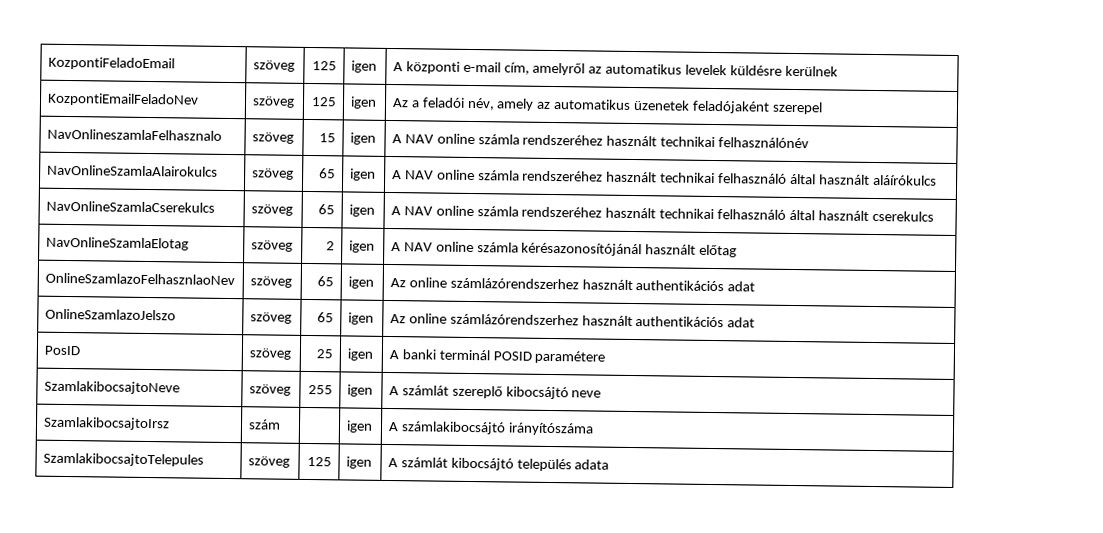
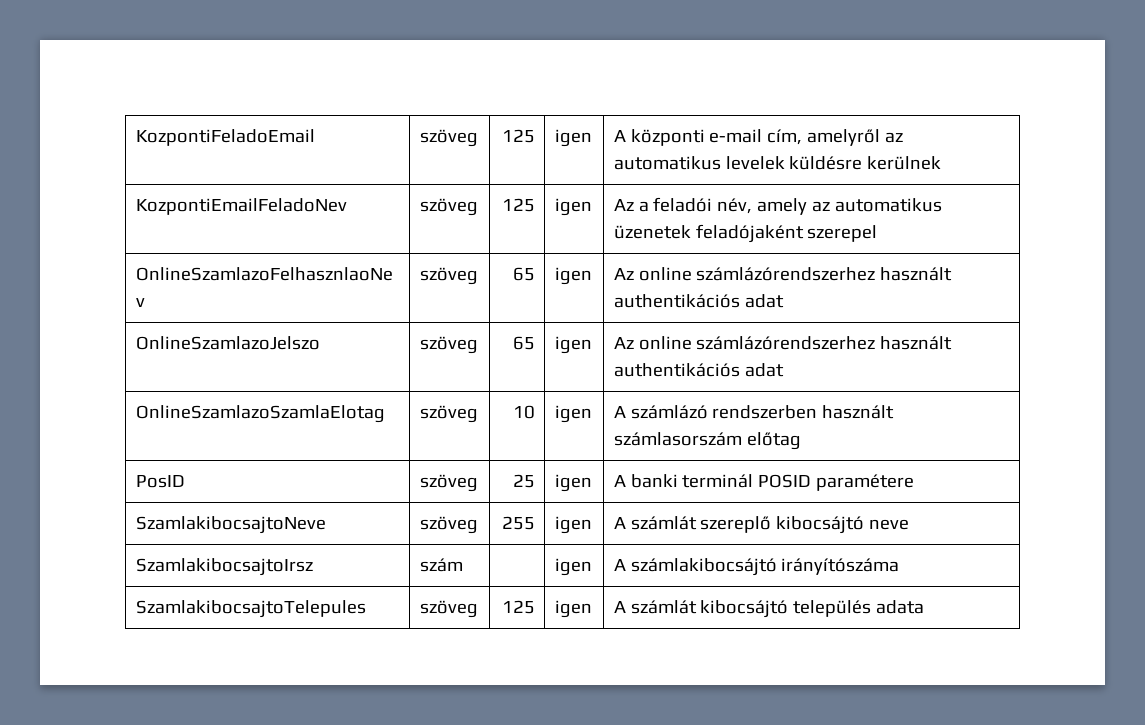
[46,128,222,141] [251,132,294,144] [319,133,337,143] [349,132,376,145] [391,133,810,149] [46,164,218,177] [251,168,294,180] [319,168,337,179] [349,168,376,181] [391,169,937,186] [45,200,215,213] [250,204,293,216] [318,204,336,215] [348,204,375,217] [390,205,934,222] [45,236,189,251] [250,240,293,252] [326,241,336,251] [348,240,375,253] [390,241,738,258] // NavOnlineszamlaFelhasznalo | szöveg | 15 | igen | A NAV online számla rendszeréhez használt technikai felhasználónév // NavOnlineSzamlaAlairokulcs | szöveg | 65 | igen | A NAV online számla rendszeréhez használt technikai felhasználó által használt aláírókulcs // NavOnlineSzamlaCserekulcs | szöveg | 65 | igen | A NAV online számla rendszeréhez használt technikai felhasználó által használt cserekulcs // NavOnlineSzamlaElotag | szöveg | 2 | igen | A NAV online számla kérésazonosítójánál használt előtag -> (878, 233) none
(756, 322) none -> [135,405,385,423] [419,405,478,423] [512,405,535,419] [554,405,592,423] [613,405,895,419] [613,432,801,450] // OnlineSzamlazoSzamlaElotag | szöveg | 10 | igen | A számlázó rendszerben használt számlasorszám előtag

